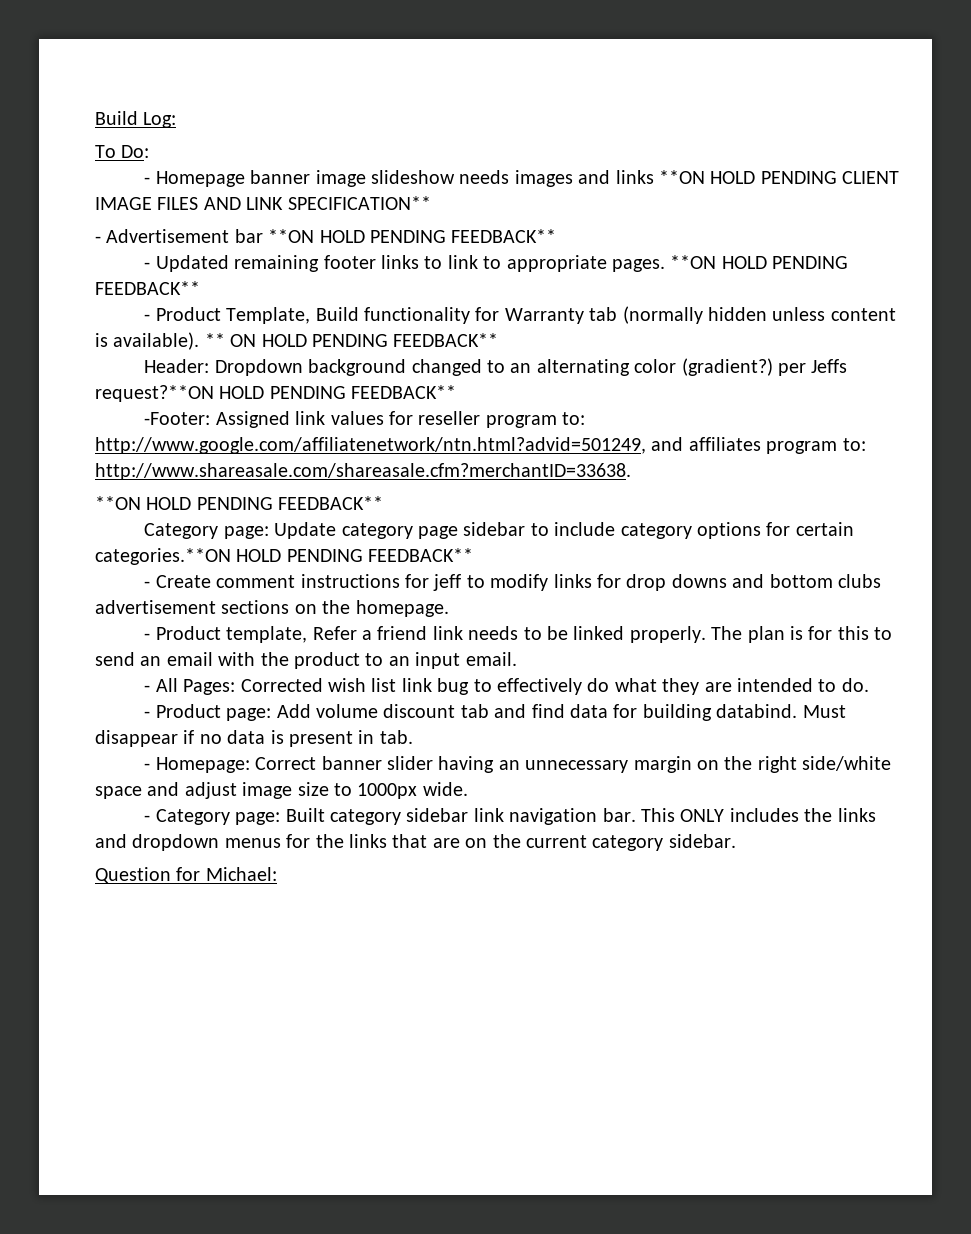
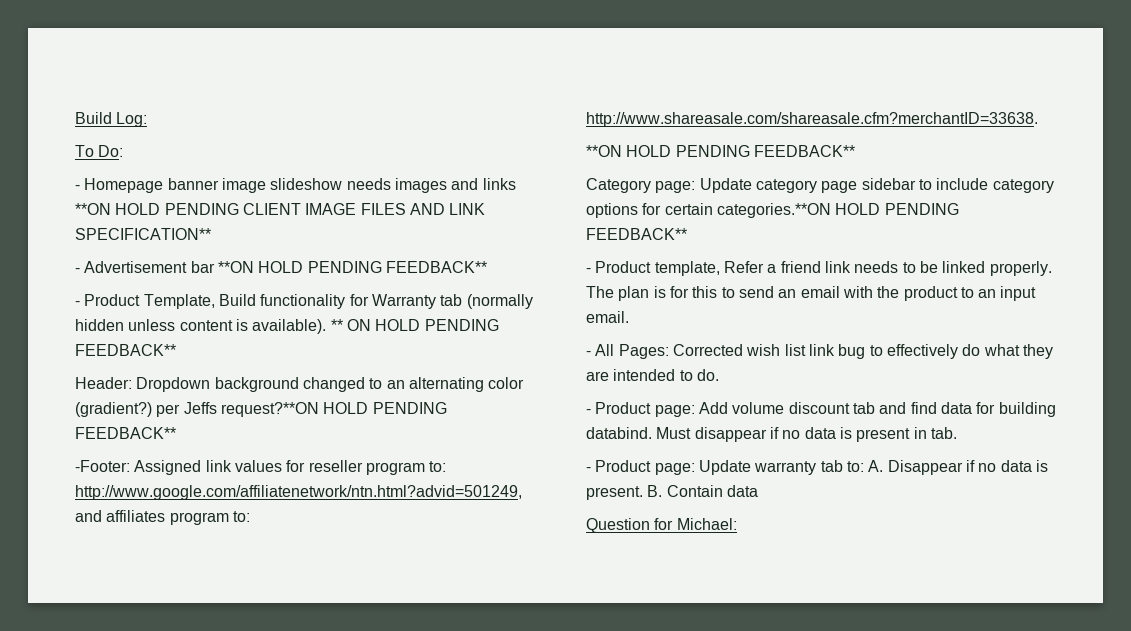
[144,255,849,272] [95,281,200,295] // - Updated remaining footer links to link to appropriate pages. **ON HOLD PENDING FEEDBACK** -> (487, 267) none
[144,574,881,591] [95,600,449,617] // - Create comment instructions for jeff to modify links for drop downs and bottom clubs advertisement sections on the homepage. -> (687, 234) none
[155,756,892,773] [95,782,468,799] [144,808,876,825] [95,834,736,851] Homepage: Correct banner slider having an unnecessary margin on the right side/white space and adjust image size to 1000px wide. // - Category page: Built category sidebar link navigation bar. This ONLY includes the links and dropdown menus for the links that are on the current category sidebar. -> [595,460,1048,475] [586,485,758,500] Product page: Update warranty tab to: A. Disappear if no data is present. B. Contain data

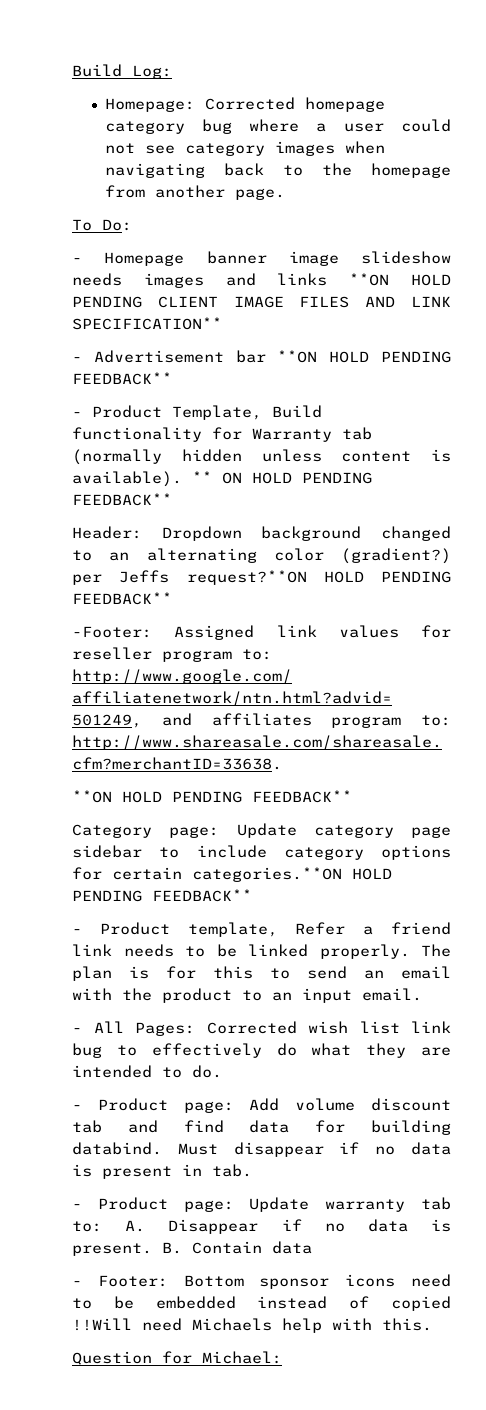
(148, 119) none -> [104,97,385,112] [104,119,451,134] [104,141,385,156] [104,163,451,178] [104,185,285,200] // Homepage: Corrected homepage category bug where a user could not see category images when navigating back to the homepage from another page.
(758, 491) none -> [72,1274,451,1289] [72,1296,451,1311] [72,1318,432,1333] // - Footer: Bottom sponsor icons need to be embedded instead of copied !!Will need Michaels help with this.

